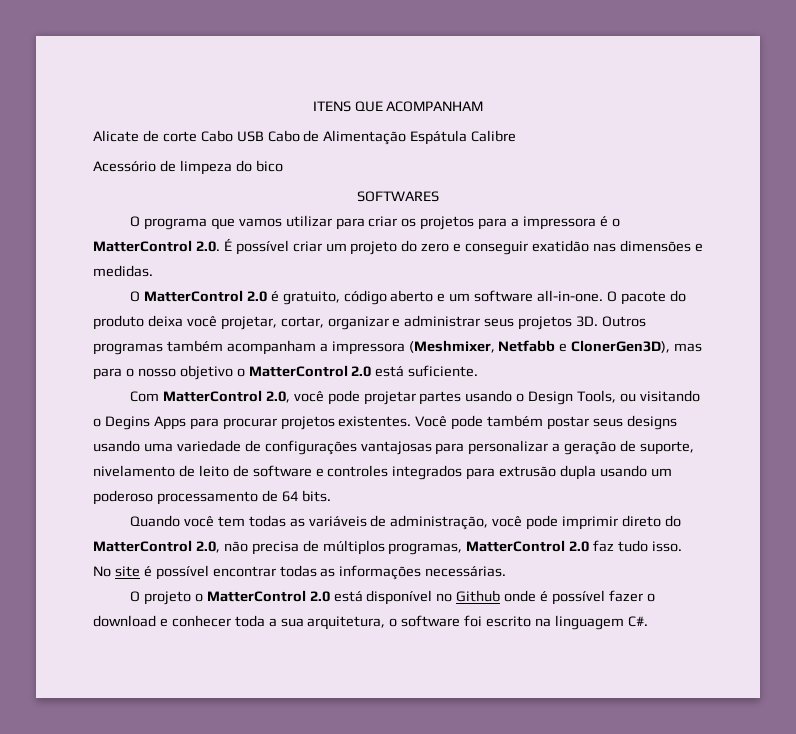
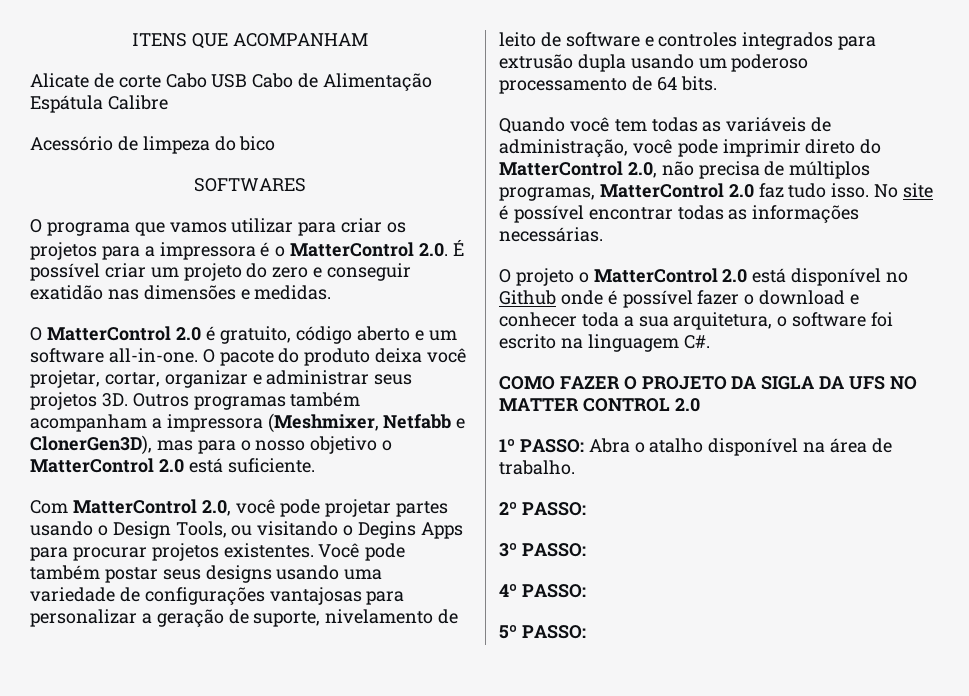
(648, 621) none -> [499,376,917,390] [499,398,700,412] [499,438,892,456] [499,460,575,475] [499,502,586,516] [499,543,586,557] [499,584,586,598] [499,625,586,639] // COMO FAZER O PROJETO DA SIGLA DA UFS NO MATTER CONTROL 2.0 // 1º PASSO: Abra o atalho disponível na área de trabalho. // 2º PASSO: // 3º PASSO: // 4º PASSO: // 5º PASSO:

